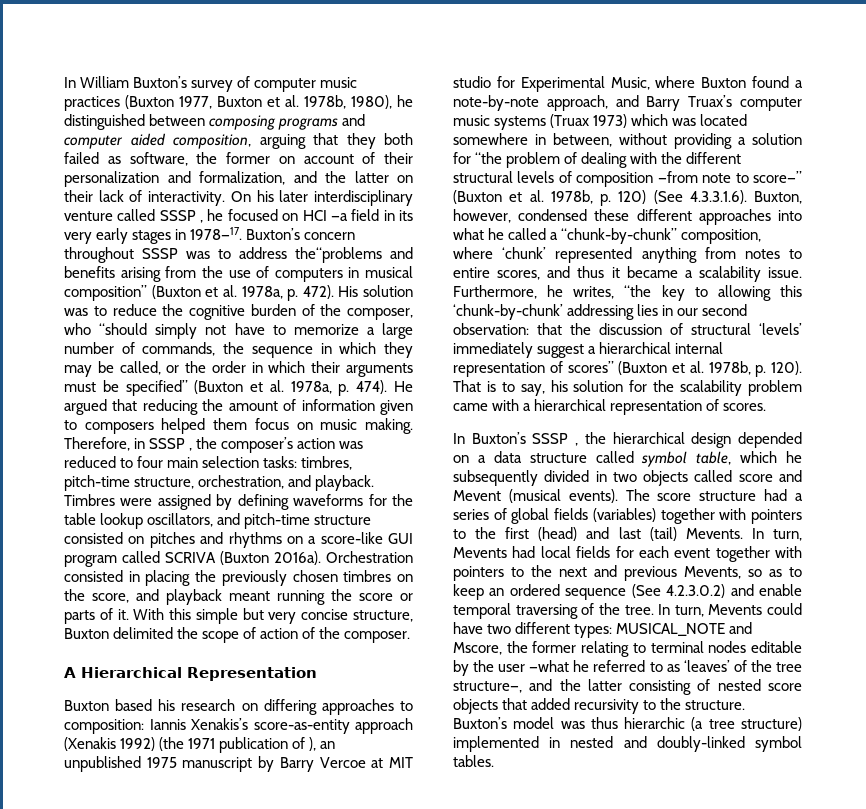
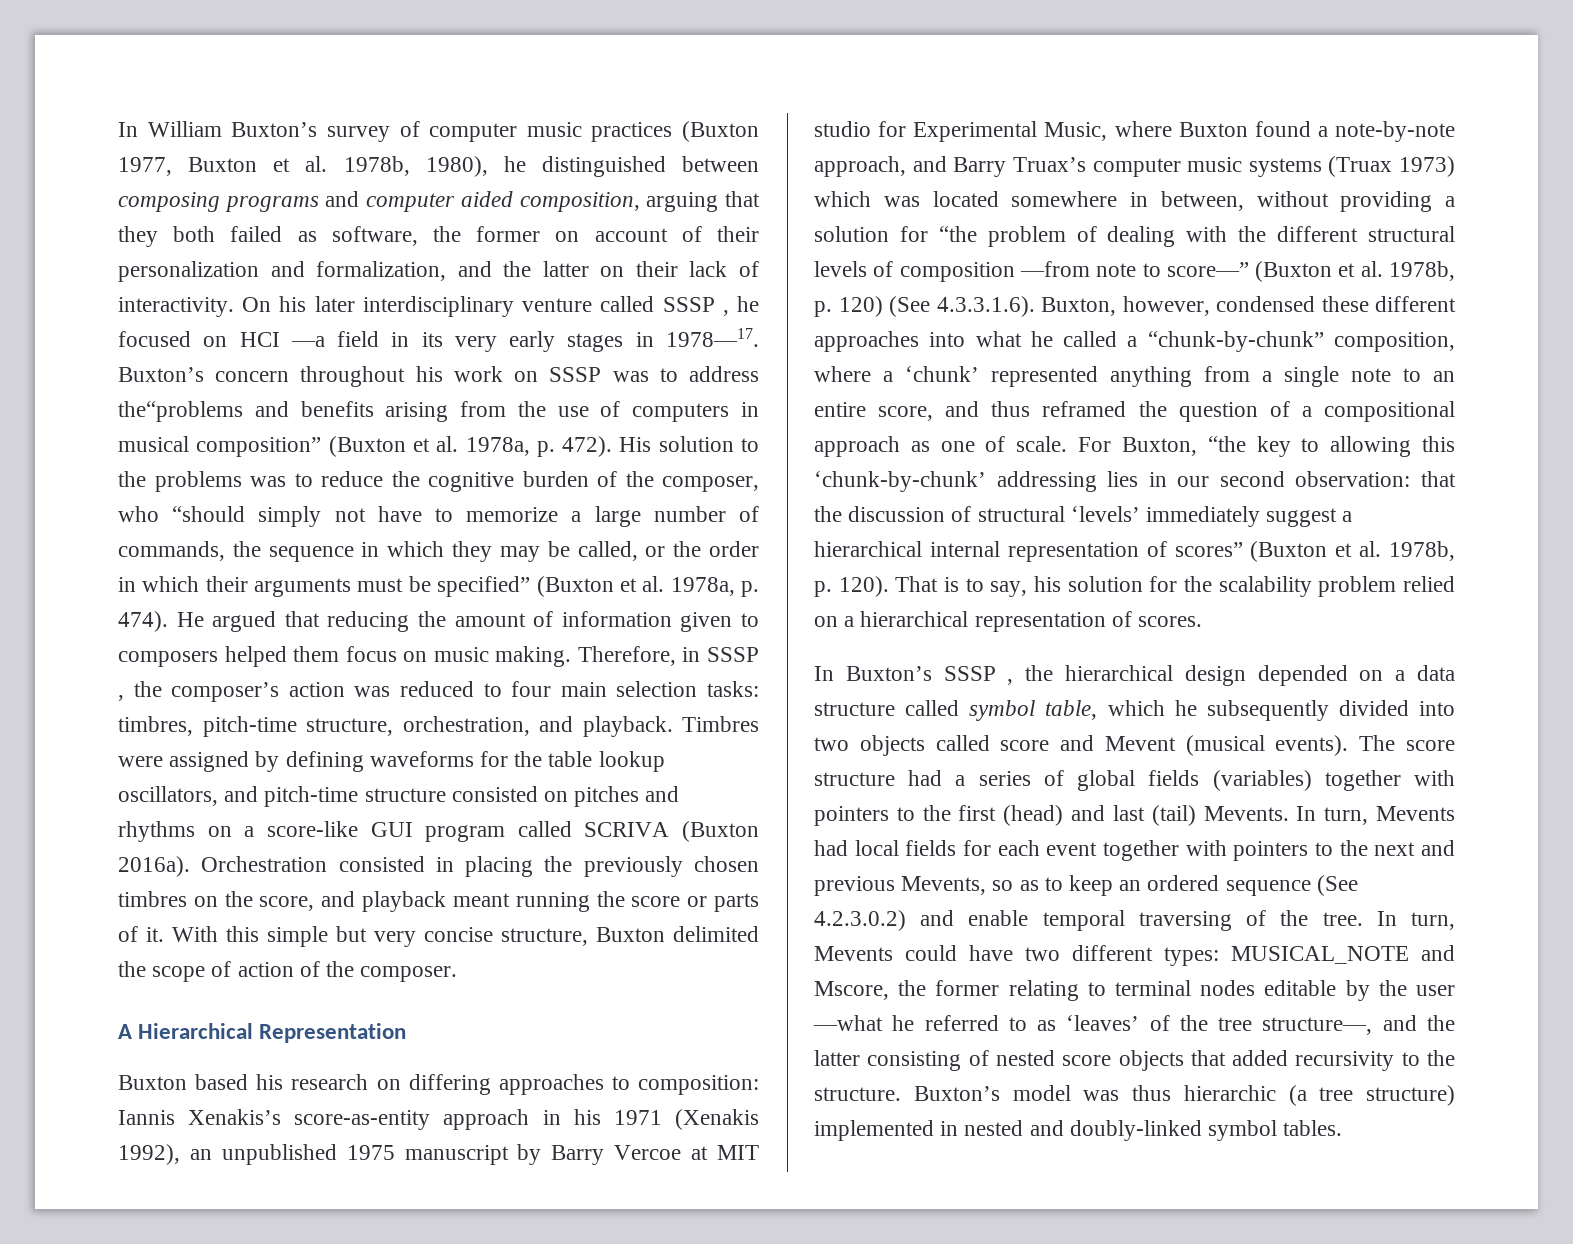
(134, 255) none -> [415,366,539,382] his work on
(413, 291) none -> [741,438,759,452] [118,471,242,492] to the problems
[64,737,317,753] (Xenakis 1992) (the 1971 publication of ), -> [542,1109,759,1130] [118,1144,180,1165] in his 1971 (Xenakis 1992),
(493, 253) none -> [883,371,893,382] a
[744,249,802,259] [453,266,802,282] [453,285,615,299] notes to entire scores, and thus it became a scalability issue. Furthermore, he writes, -> [1262,366,1455,387] [814,401,1455,422] [814,436,1197,457] a single note to an entire score, and thus reframed the question of a compositional approach as one of scale. For Buxton,
[453,399,520,411] came with -> [1403,576,1455,592] [814,616,838,627] relied on
[595,471,607,482] in -> [1419,701,1455,716] into

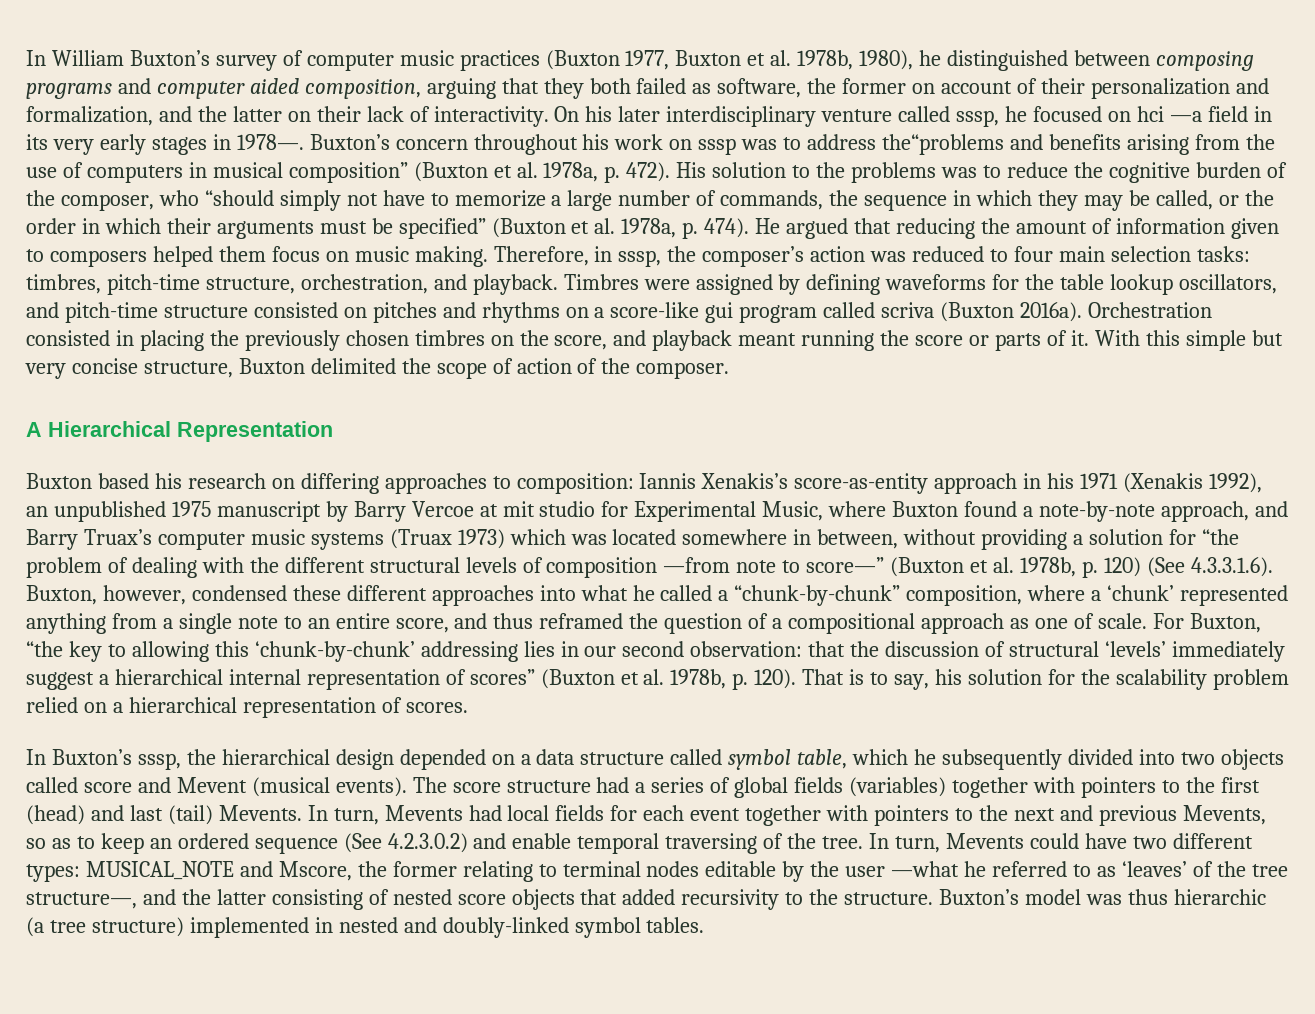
[662,297,729,316] SSSP , -> [956,110,1000,127] sssp,
[239,332,280,347] HCI -> [1136,106,1164,122] hci
[665,328,759,347] 1978—17. -> [236,134,304,150] 1978—.
[549,367,602,382] SSSP -> [698,138,737,155] sssp
[707,647,759,662] [118,695,124,701] SSSP , -> [618,250,662,267] sssp,
[370,822,413,837] GUI -> [705,302,734,323] gui
[584,822,670,837] SCRIVA -> [881,302,935,318] scriva
[717,1145,760,1160] MIT -> [502,501,535,517] mit
[943,666,1014,685] SSSP , -> [137,753,181,770] sssp,

